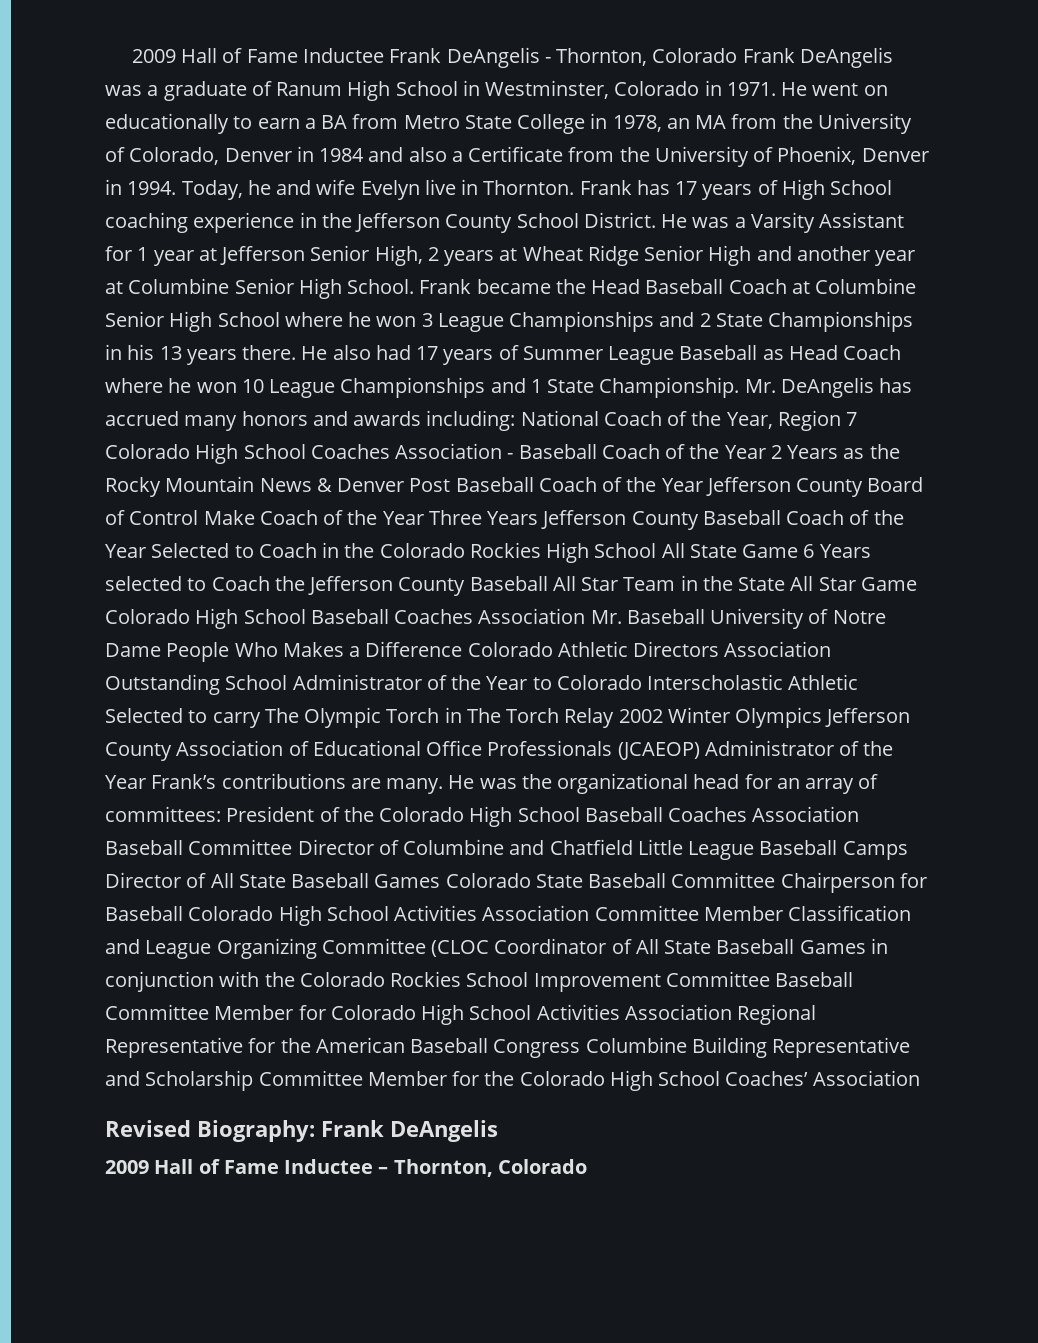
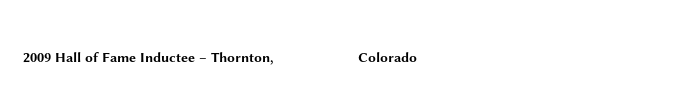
[131,47,893,68] [105,80,888,101] [105,113,912,134] [105,146,929,167] [105,179,893,200] [105,212,905,233] [105,245,916,266] [105,278,917,299] [105,311,914,332] [105,344,902,365] [105,377,913,398] [105,410,858,431] [105,443,900,464] [105,476,924,497] [105,510,904,530] [105,542,871,563] [105,575,917,596] [105,608,886,629] [105,641,832,662] [105,674,859,695] [105,707,911,728] [105,740,894,761] [105,773,879,794] [105,806,860,827] [105,839,908,860] [105,872,927,893] [105,905,912,926] [105,938,888,959] [105,971,854,992] [105,1004,817,1025] [105,1037,911,1058] [105,1070,920,1091] [105,1120,498,1142] [105,1159,374,1174] 2009 Hall of Fame Inductee Frank DeAngelis - Thornton, Colorado Frank DeAngelis was a graduate of Ranum High School in Westminster, Colorado in 1971. He went on educationally to earn a BA from Metro State College in 1978, an MA from the University of Colorado, Denver in 1984 and also a Certificate from the University of Phoenix, Denver in 1994. Today, he and wife Evelyn live in Thornton. Frank has 17 years of High School coaching experience in the Jefferson County School District. He was a Varsity Assistant for 1 year at Jefferson Senior High, 2 years at Wheat Ridge Senior High and another year at Columbine Senior High School. Frank became the Head Baseball Coach at Columbine Senior High School where he won 3 League Championships and 2 State Championships in his 13 years there. He also had 17 years of Summer League Baseball as Head Coach where he won 10 League Championships and 1 State Championship. Mr. DeAngelis has accrued many honors and awards including: National Coach of the Year, Region 7 Colorado High School Coaches Association - Baseball Coach of the Year 2 Years as the Rocky Mountain News & Denver Post Baseball Coach of the Year Jefferson County Board of Control Make Coach of the Year Three Years Jefferson County Baseball Coach of the Year Selected to Coach in the Colorado Rockies High School All State Game 6 Years selected to Coach the Jefferson County Baseball All Star Team in the State All Star Game Colorado High School Baseball Coaches Association Mr. Baseball University of Notre Dame People Who Makes a Difference Colorado Athletic Directors Association Outstanding School Administrator of the Year to Colorado Interscholastic Athletic Selected to carry The Olympic Torch in The Torch Relay 2002 Winter Olympics Jefferson County Association of Educational Office Professionals (JCAEOP) Administrator of the Year Frank’s contributions are many. He was the organizational head for an array of committees: President of the Colorado High School Baseball Coaches Association Baseball Committee Director of Columbine and Chatfield Little League Baseball Camps Director of All State Baseball Games Colorado State Baseball Committee Chairperson for Baseball Colorado High School Activities Association Committee Member Classification and League Organizing Committee (CLOC Coordinator of All State Baseball Games in conjunction with the Colorado Rockies School Improvement Committee Baseball Committee Member for Colorado High School Activities Association Regional Representative for the American Baseball Congress Columbine Building Representative and Scholarship Committee Member for the Colorado High School Coaches’ Association // Revised Biography: Frank DeAngelis // 2009 Hall of Fame Inductee -> [23,52,195,63] 2009 Hall of Fame Inductee

